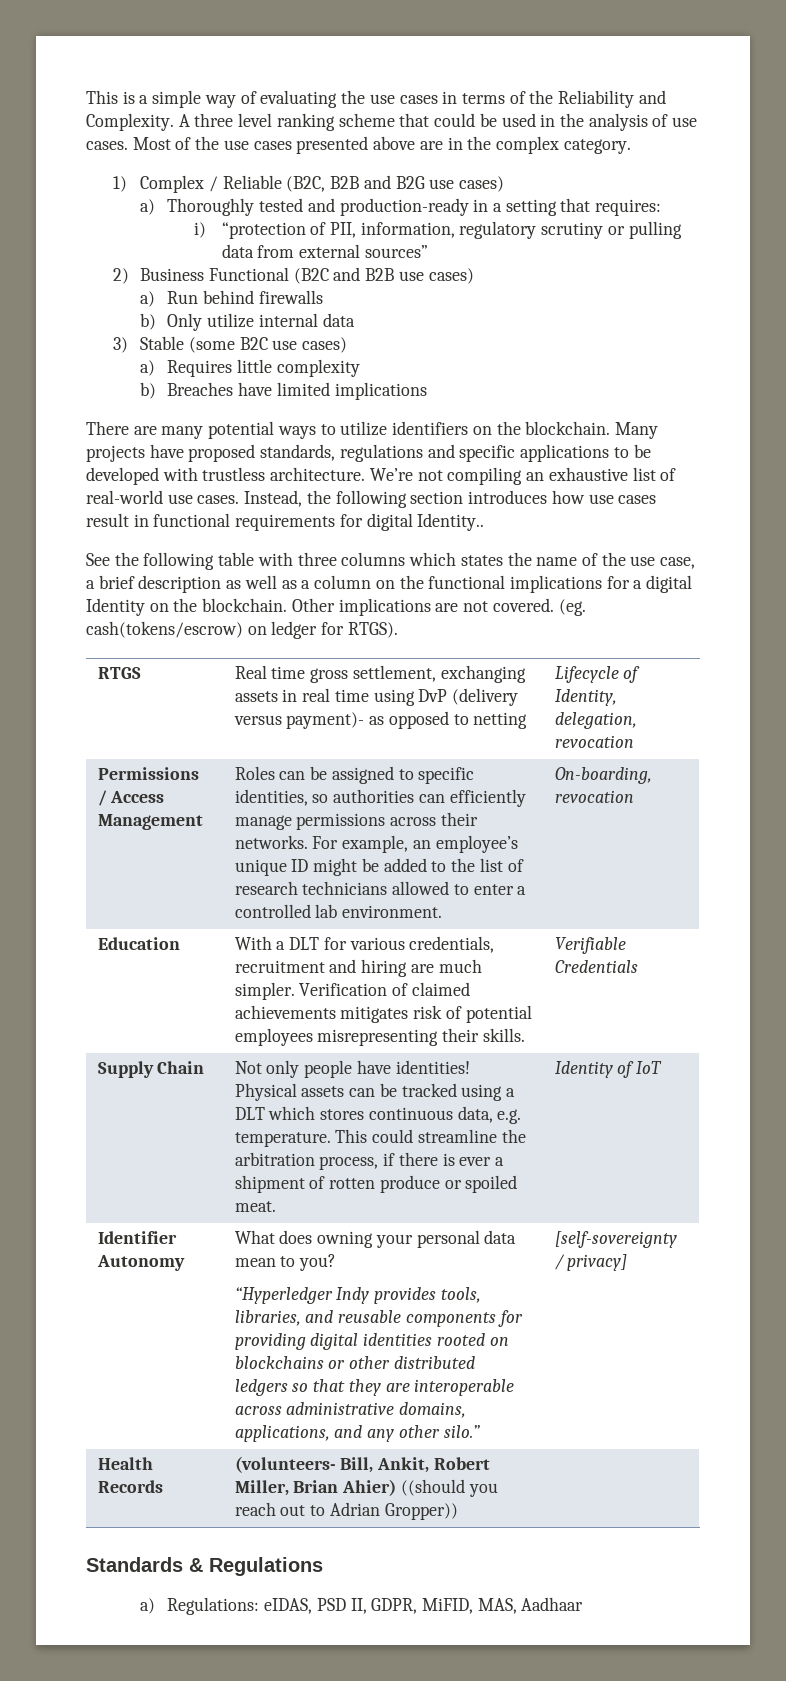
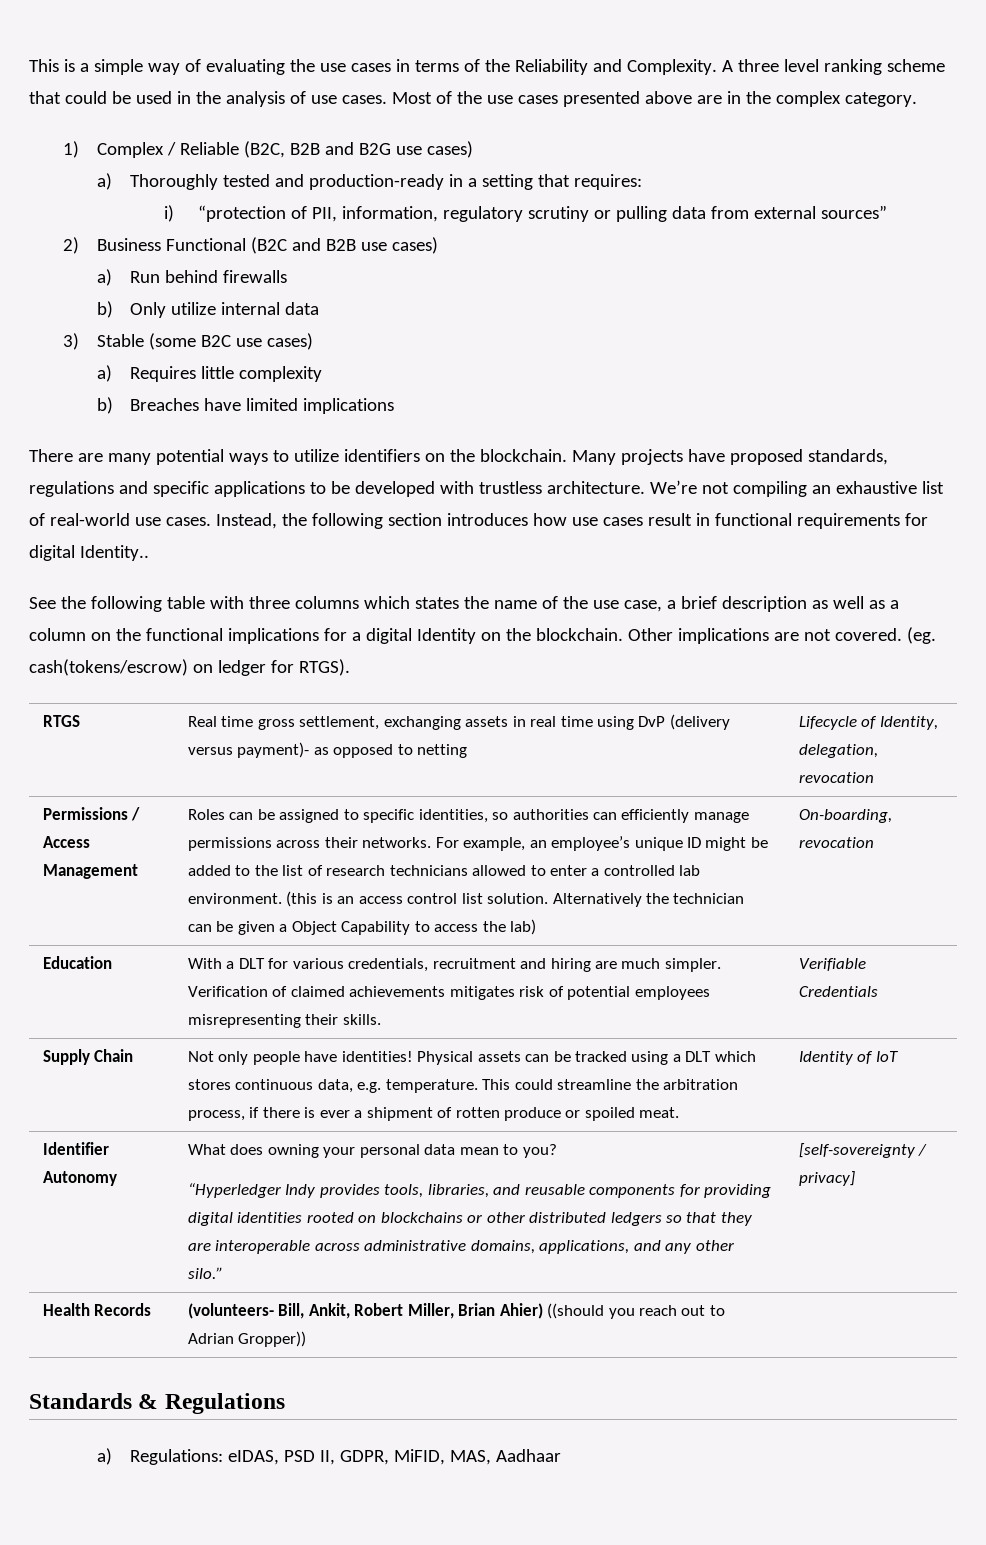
(443, 911) none -> [286,891,745,907] [187,919,537,935] (this is an access control list solution. Alternatively the technician can be given a Object Capability to access the lab)

